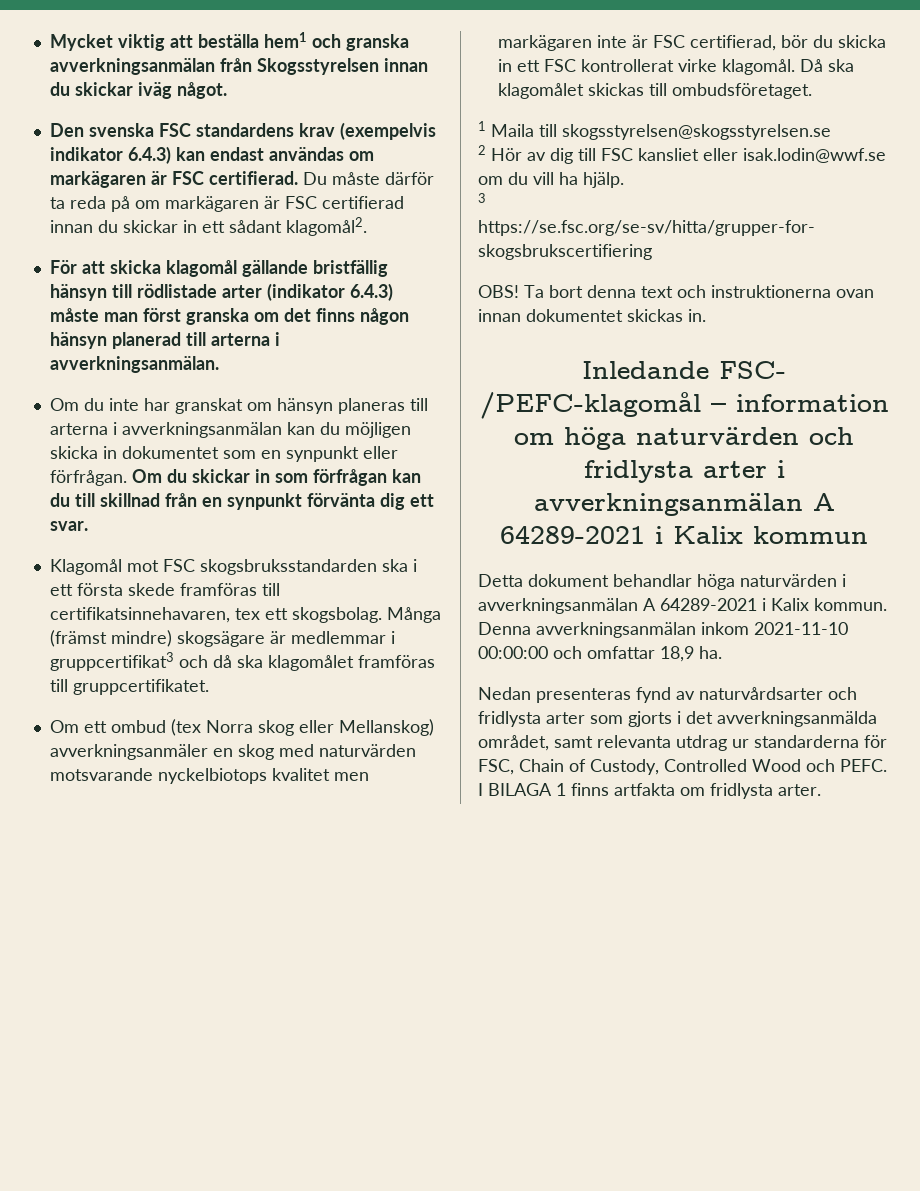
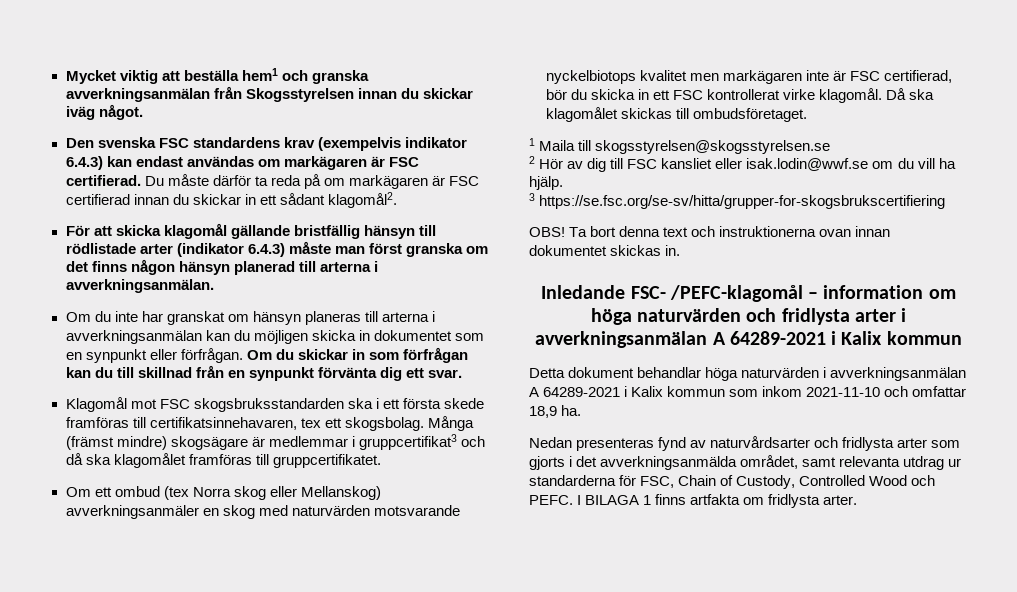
[814,598,887,611] [478,622,696,638] kommun. Denna avverkningsanmälan -> [667,386,759,397] kommun som
[478,646,548,659] 00:00:00 -> (881, 392) none

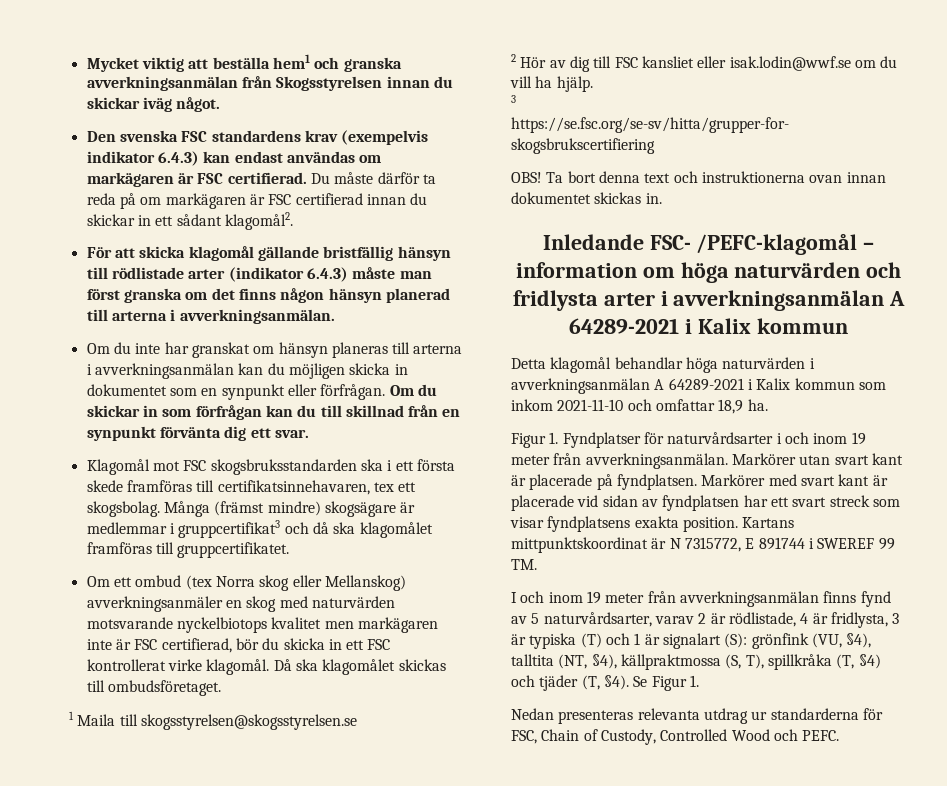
[568,367,635,378] dokument -> [550,357,612,373] klagomål
[529,436,961,451] [529,455,837,470] Nedan presenteras fynd av naturvårdsarter och fridlysta arter som gjorts i det avverkningsanmälda området, samt -> [511,432,866,448] [511,453,903,469] [511,474,888,490] [511,495,900,511] [510,516,795,532] [511,537,895,553] [511,559,537,570] [511,591,891,607] [511,612,900,628] [511,633,872,649] [511,654,881,670] [511,675,699,691] [511,708,634,724] Figur 1. Fyndplatser för naturvårdsarter i och inom 19 meter från avverkningsanmälan. Markörer utan svart kant är placerade på fyndplatsen. Markörer med svart kant är placerade vid sidan av fyndplatsen har ett svart streck som visar fyndplatsens exakta position. Kartans mittpunktskoordinat är N 7315772, E 891744 i SWEREF 99 TM. // I och inom 19 meter från avverkningsanmälan finns fynd av 5 naturvårdsarter, varav 2 är rödlistade, 4 är fridlysta, 3 är typiska (T) och 1 är signalart (S): grönfink (VU, §4), talltita (NT, §4), källpraktmossa (S, T), spillkråka (T, §4) och tjäder (T, §4). Se Figur 1. // Nedan presenteras
[577,494,858,508] I BILAGA 1 finns artfakta om fridlysta arter. -> (840, 735) none

